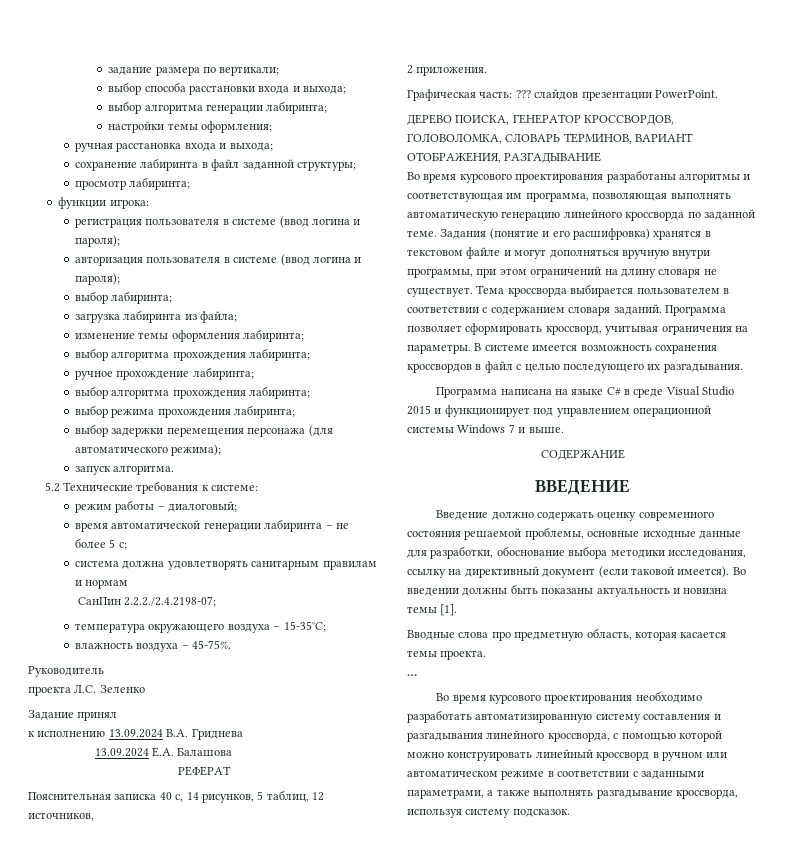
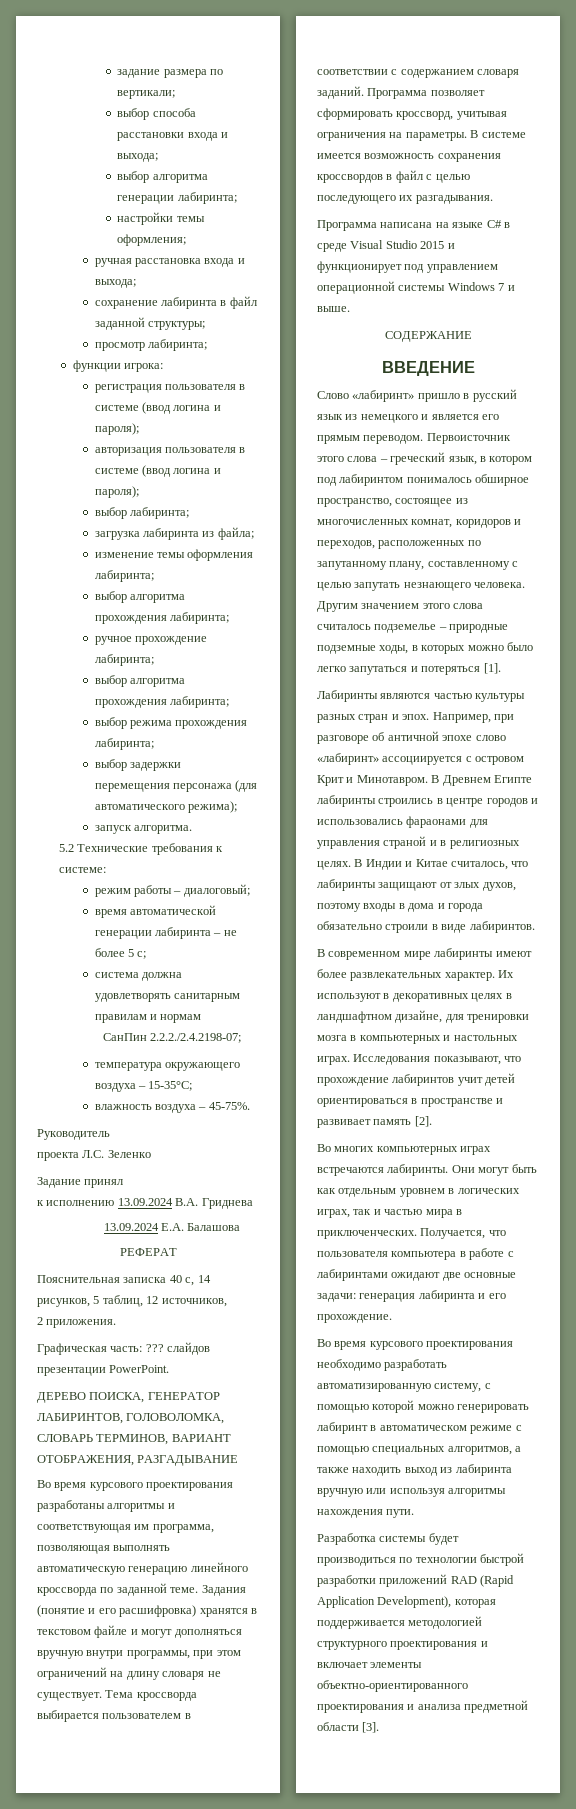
[584,114,675,125] КРОССВОРДОВ, -> [37,1413,123,1424] ЛАБИРИНТОВ,
[436,510,714,521] [407,527,741,540] [407,546,746,559] [407,566,746,578] [407,584,728,597] [407,604,458,616] [407,628,727,641] [407,650,487,660] [407,674,417,676] Введение должно содержать оценку современного состояния решаемой проблемы, основные исходные данные для разработки, обоснование выбора методики исследования, ссылку на директивный документ (если таковой имеется). Во введении должны быть показаны актуальность и новизна темы [1]. // Вводные слова про предметную область, которая касается темы проекта. // … -> [317,389,517,402] [317,414,499,423] [317,433,511,444] [317,452,533,465] [317,474,530,486] [317,498,468,507] [317,519,522,528] [317,540,481,549] [317,561,519,570] [317,582,526,591] [317,601,484,612] [317,624,509,633] [317,642,533,654] [317,663,501,675] [317,690,526,702] [317,712,514,723] [317,731,506,744] [317,753,525,765] [317,775,532,786] [317,795,538,807] [317,816,488,828] [317,836,520,849] [317,859,529,870] [317,879,516,891] [317,903,483,912] [317,921,535,933] [317,948,532,960] [317,969,515,981] [317,993,512,1002] [317,1010,530,1023] [317,1035,518,1044] [317,1054,522,1065] [317,1073,516,1086] [317,1098,504,1107] [317,1116,432,1128] [317,1144,492,1155] [317,1164,537,1176] [317,1188,520,1197] [317,1209,462,1218] [317,1228,506,1239] [317,1248,514,1260] [317,1269,517,1281] [317,1290,506,1302] [317,1314,392,1323] Слово «лабиринт» пришло в русский язык из немецкого и является его прямым переводом. Первоисточник этого слова – греческий язык, в котором под лабиринтом понималось обширное пространство, состоящее из многочисленных комнат, коридоров и переходов, расположенных по запутанному плану, составленному с целью запутать незнающего человека. Другим значением этого слова считалось подземелье – природные подземные ходы, в которых можно было легко запутаться и потеряться [1]. // Лабиринты являются частью культуры разных стран и эпох. Например, при разговоре об античной эпохе слово «лабиринт» ассоциируется с островом Крит и Минотавром. В Древнем Египте лабиринты строились в центре городов и использовались фараонами для управления страной и в религиозных целях. В Индии и Китае считалось, что лабиринты защищают от злых духов, поэтому входы в дома и города обязательно строили в виде лабиринтов. // В современном мире лабиринты имеют более развлекательных характер. Их используют в декоративных целях в ландшафтном дизайне, для тренировки мозга в компьютерных и настольных играх. Исследования показывают, что прохождение лабиринтов учит детей ориентироваться в пространстве и развивает память [2]. // Во многих компьютерных играх встречаются лабиринты. Они могут быть как отдельным уровнем в логических играх, так и частью мира в приключенческих. Получается, что пользователя компьютера в работе с лабиринтами ожидают две основные задачи: генерация лабиринта и его прохождение.
[595,713,721,723] [407,730,722,742] [407,749,728,761] [407,770,704,780] [407,789,738,799] [407,808,570,818] систему составления и разгадывания линейного кроссворда, с помощью которой можно конструировать линейный кроссворд в ручном или автоматическом режиме в соответствии с заданными параметрами, а также выполнять разгадывание кроссворда, используя систему подсказок. -> [434,1383,491,1392] [317,1400,530,1413] [317,1422,522,1434] [317,1446,522,1455] [317,1464,512,1476] [317,1488,507,1497] [317,1509,415,1518] [317,1533,459,1545] [317,1553,525,1566] [317,1574,515,1587] [317,1596,496,1608] [317,1616,483,1629] [317,1641,488,1650] [317,1662,423,1668] [317,1680,468,1692] [317,1700,529,1713] [317,1722,380,1733] систему, с помощью которой можно генерировать лабиринт в автоматическом режиме с помощью специальных алгоритмов, а также находить выход из лабиринта вручную или используя алгоритмы нахождения пути. // Разработка системы будет производиться по технологии быстрой разработки приложений RAD (Rapid Application Development), которая поддерживается методологией структурного проектирования и включает элементы объектно-ориентированного проектирования и анализа предметной области [3].

